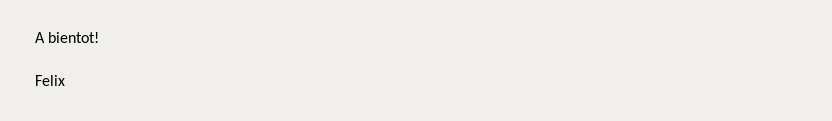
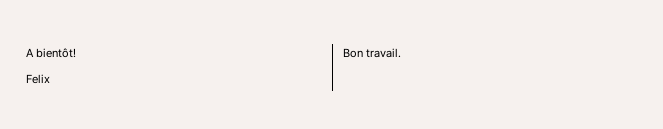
[48,32,100,43] bientot! -> [36,48,77,58] bientôt!
(65, 80) none -> [343,48,402,58] // Bon travail.

